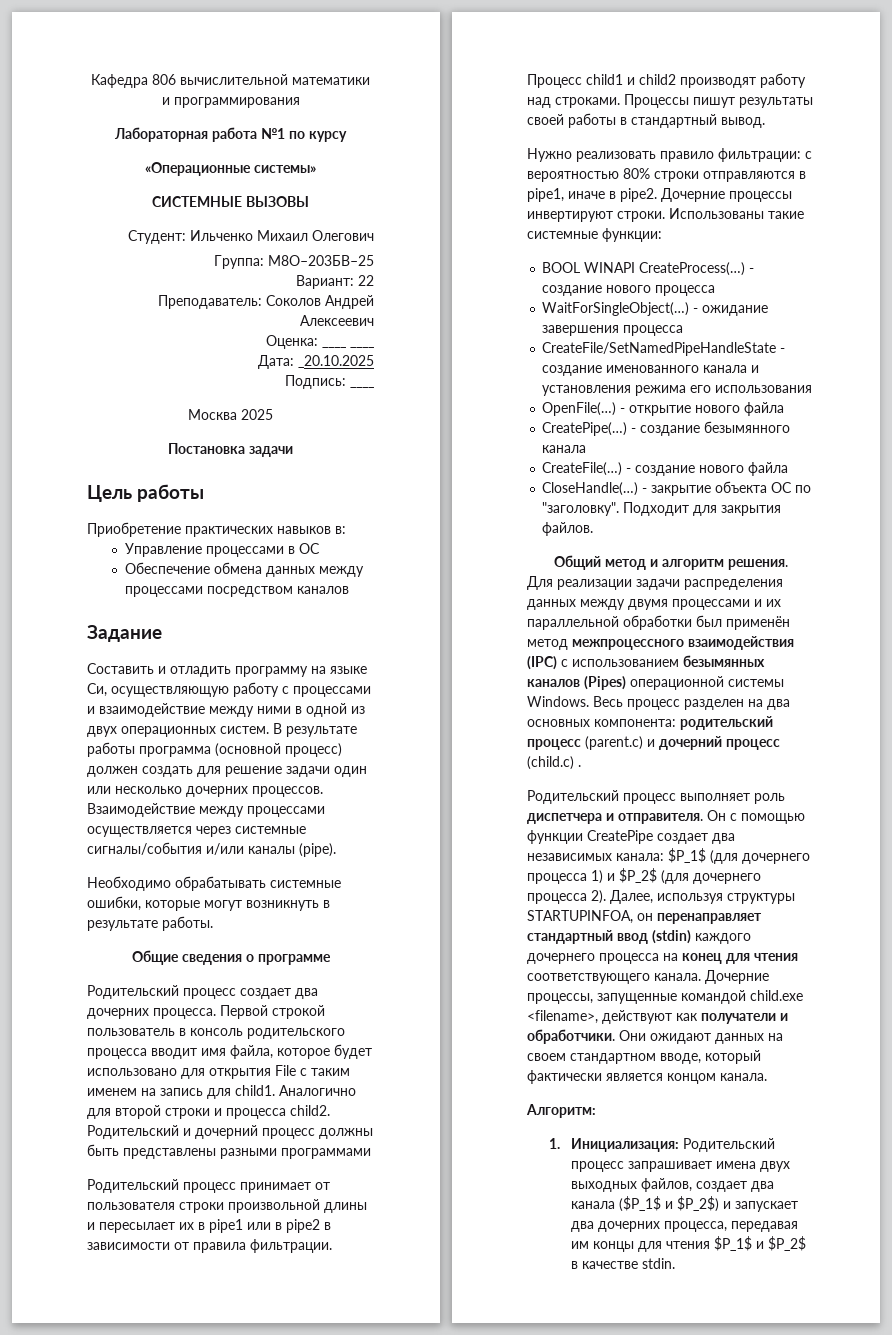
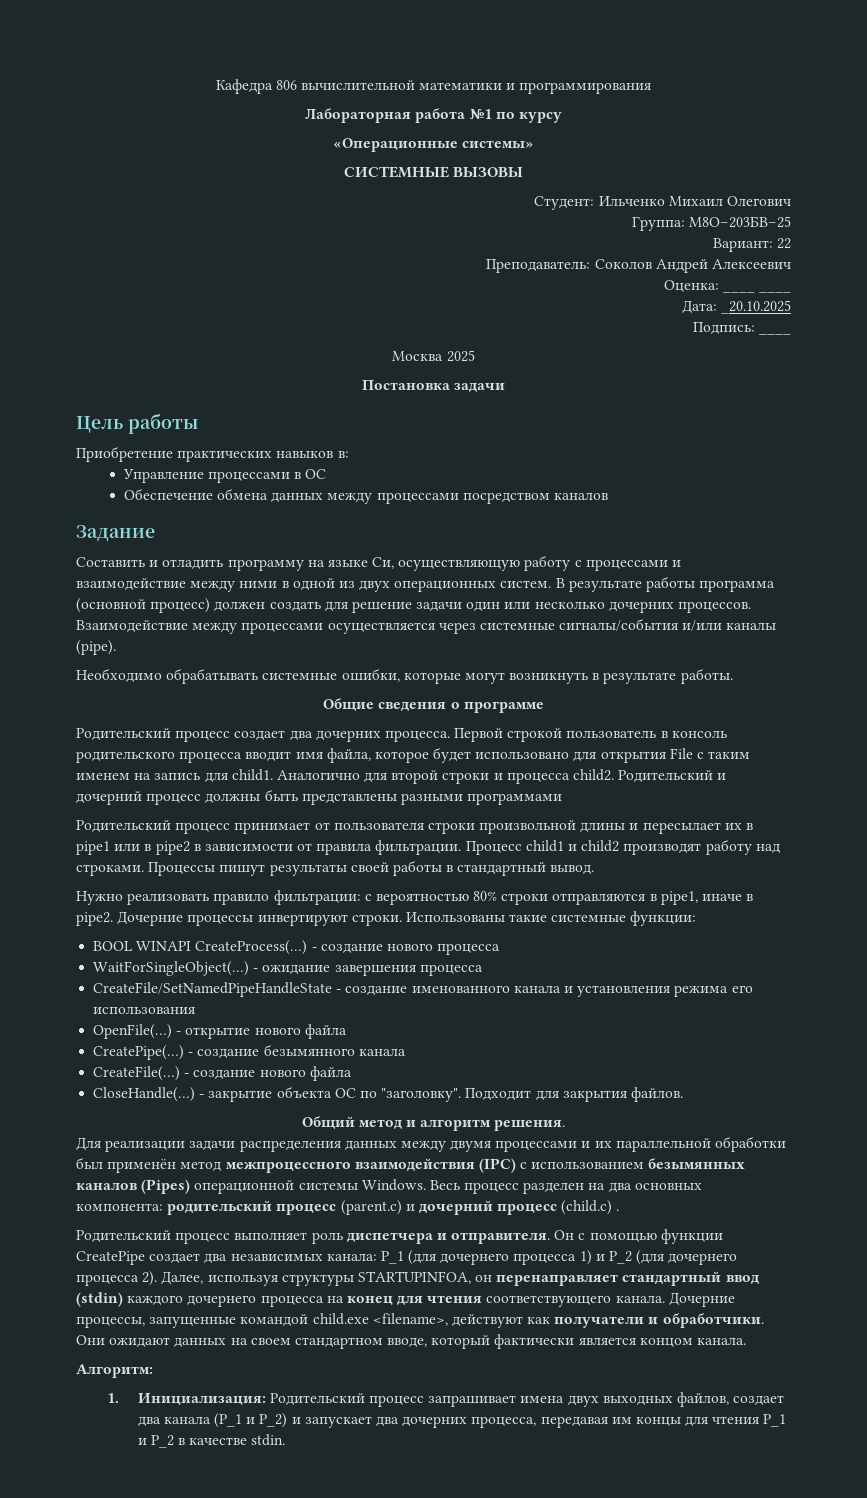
[668,848,706,863] $P_1$ -> [380,1251,404,1264] P_1
[619,868,657,883] $P_2$ -> [609,1251,633,1264] P_2
[619,1196,720,1212] ($P_1$ и $P_2$) -> [214,1413,288,1428] (P_1 и P_2)
[714,1236,807,1251] $P_1$ и $P_2$ -> [763,1414,787,1427] [137,1435,174,1448] P_1 и P_2

